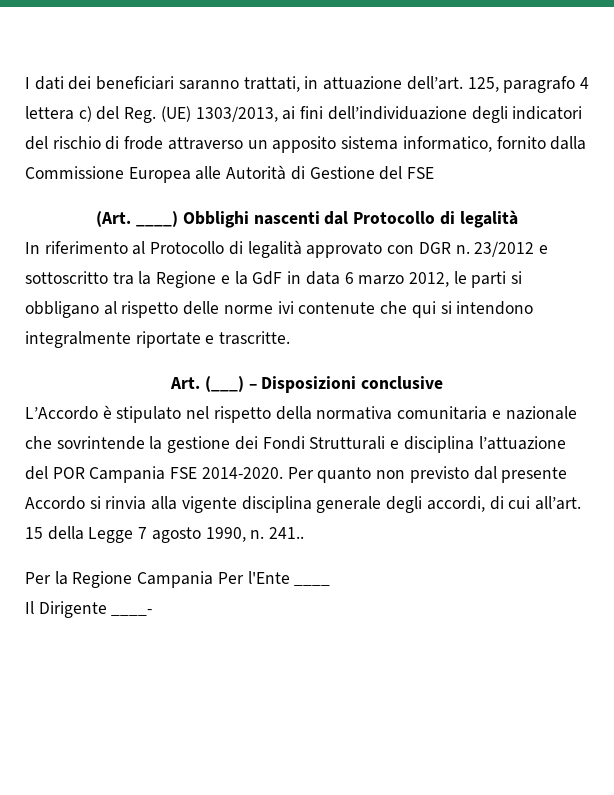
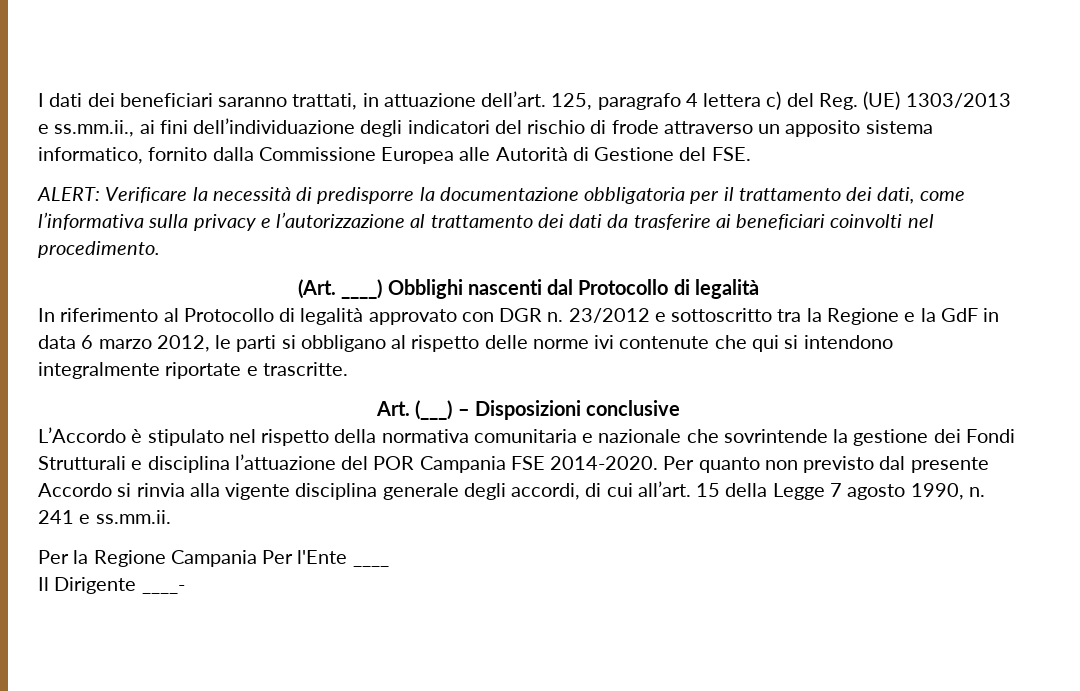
[195,106,278,122] 1303/2013, -> [905,93,1011,108] [38,120,135,137] 1303/2013 e ss.mm.ii.,
[407,167,435,179] FSE -> [711,147,751,161] [37,187,965,204] [38,212,934,231] [38,241,160,258] FSE. // ALERT: Verificare la necessità di predisporre la documentazione obbligatoria per il trattamento dei dati, come l’informativa sulla privacy e l’autorizzazione al trattamento dei dati da trasferire ai beneficiari coinvolti nel procedimento.
[269,527,305,539] 241.. -> [38,510,171,524] 241 e ss.mm.ii.

